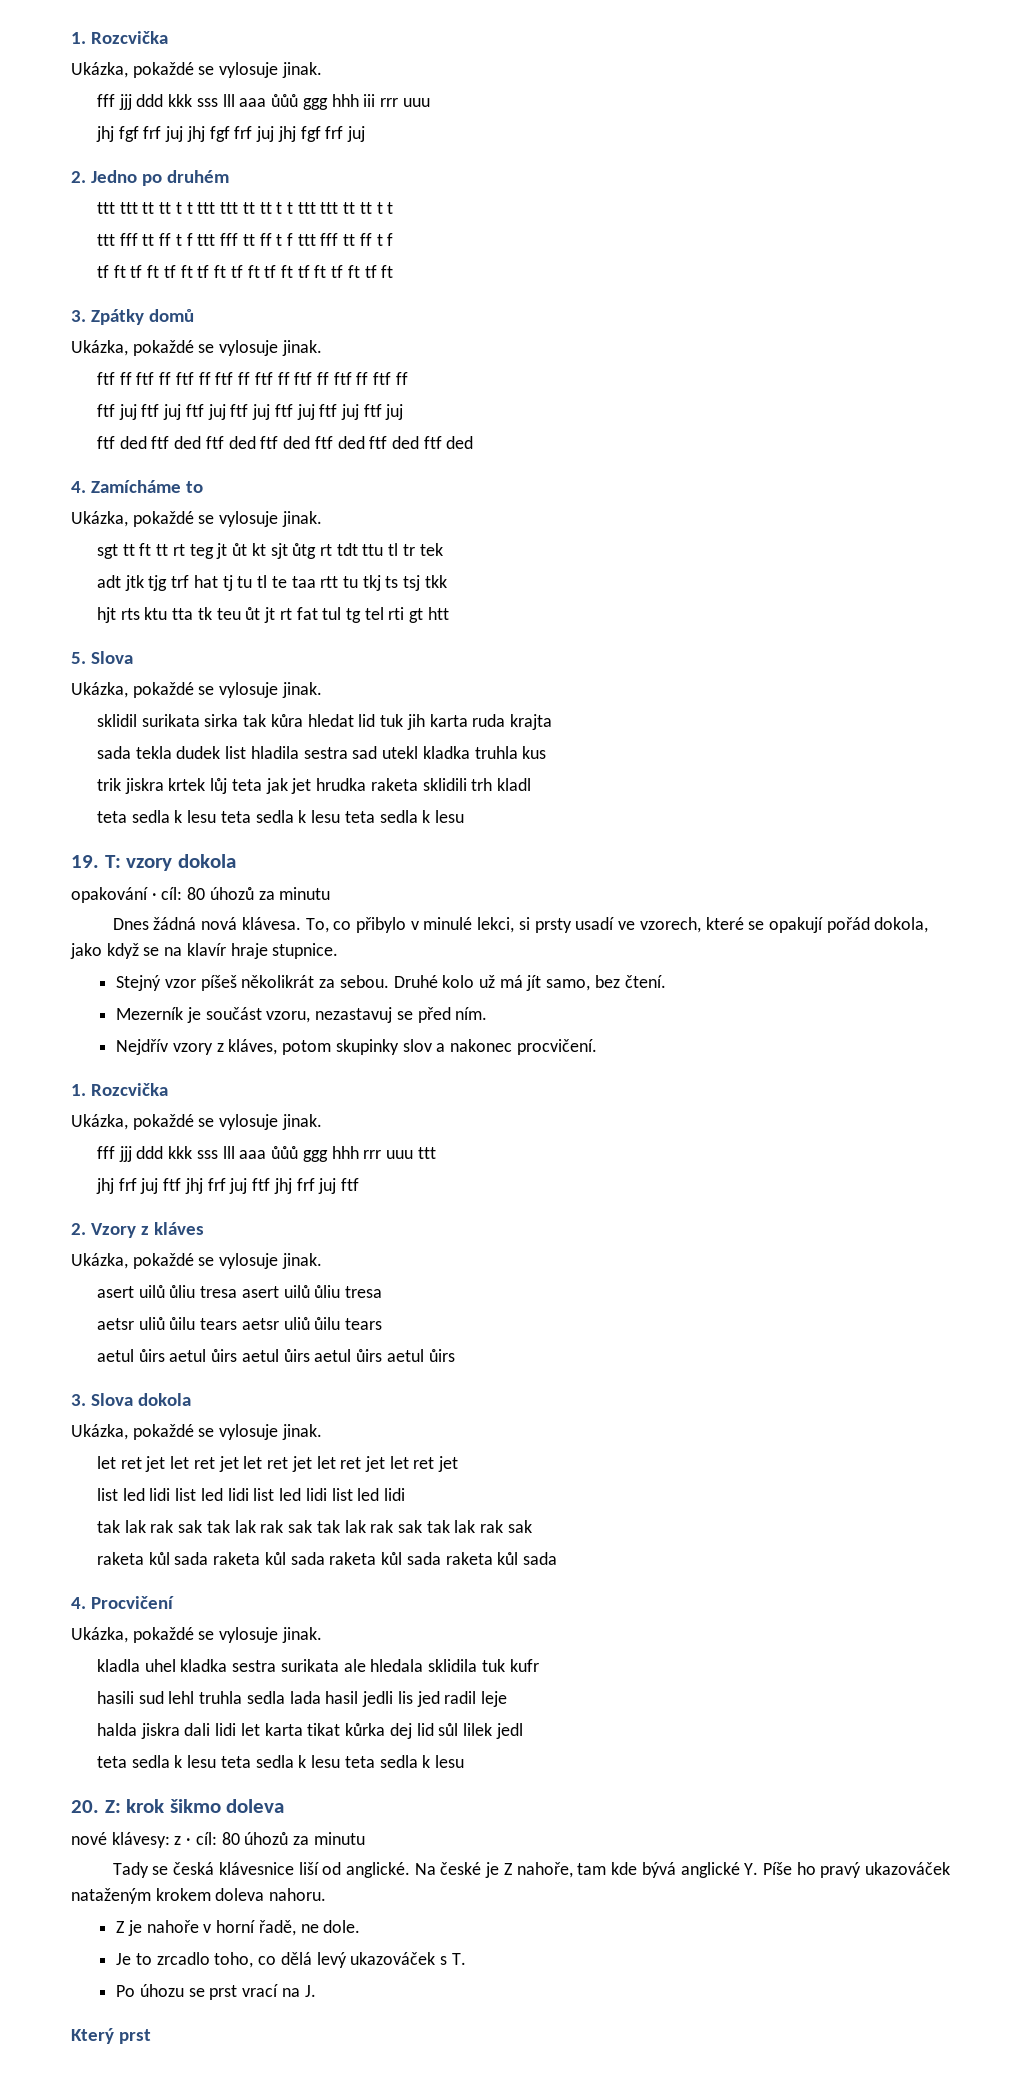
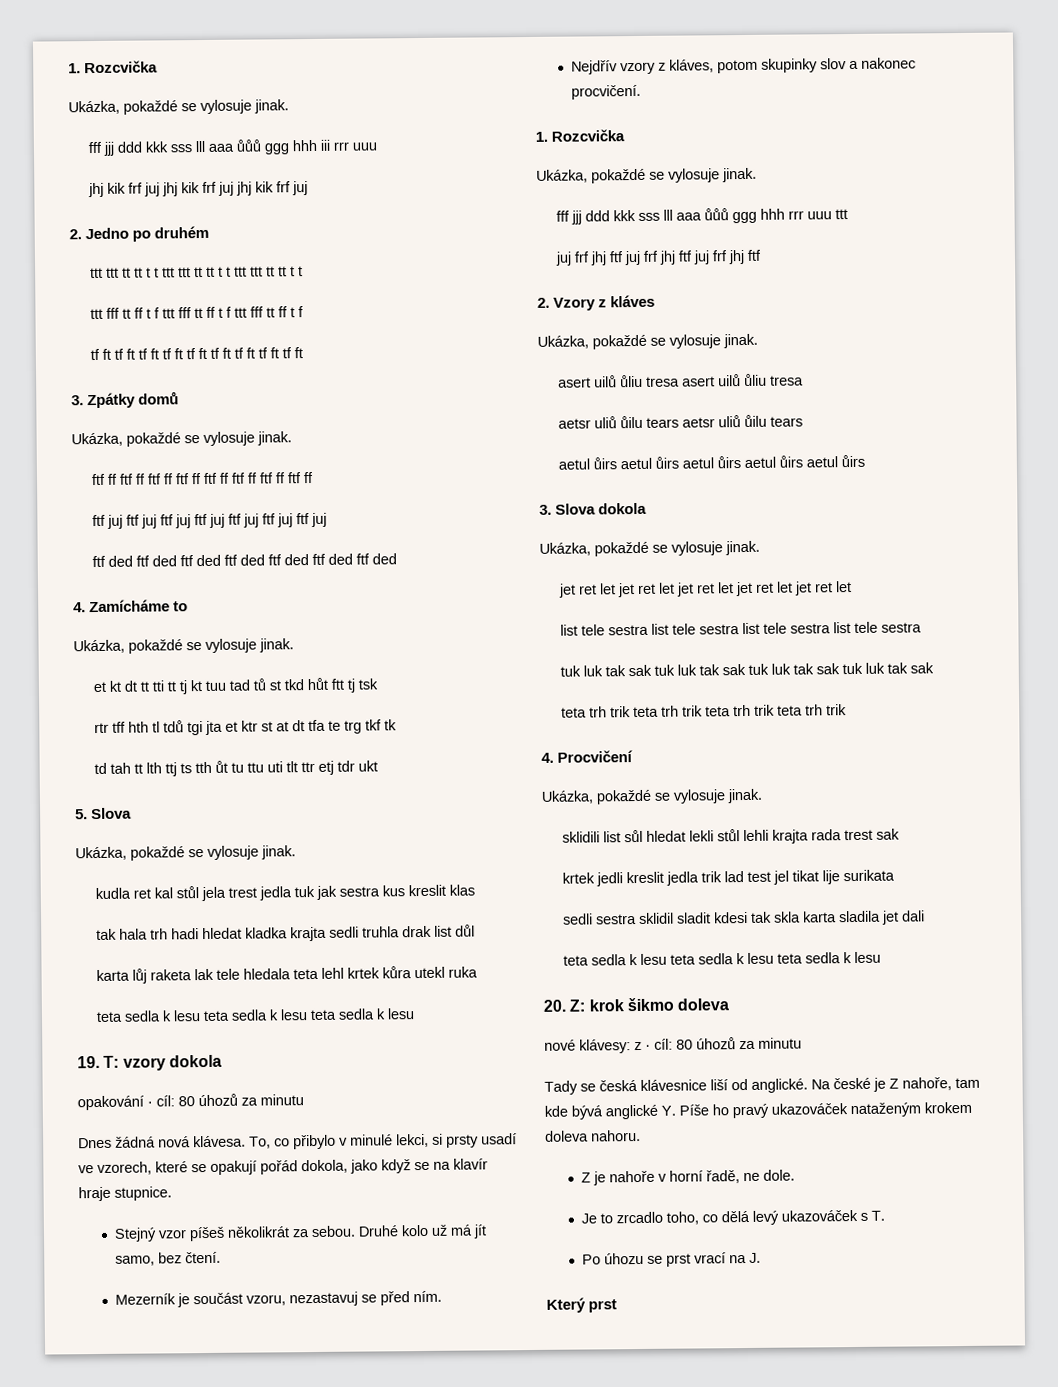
[118,126,321,142] fgf frf juj jhj fgf frf juj jhj fgf -> [107,181,275,197] kik frf juj jhj kik frf juj jhj kik
[96,543,443,559] [96,575,447,591] [96,607,449,623] sgt tt ft tt rt teg jt ůt kt sjt ůtg rt tdt ttu tl tr tek // adt jtk tjg trf hat tj tu tl te taa rtt tu tkj ts tsj tkk // hjt rts ktu tta tk teu ůt jt rt fat tul tg tel rti gt htt -> [93,677,379,695] [94,719,398,736] [94,760,379,777] et kt dt tt tti tt tj kt tuu tad tů st tkd hůt ftt tj tsk // rtr tff hth tl tdů tgi jta et ktr st at dt tfa te trg tkf tk // td tah tt lth ttj ts tth ůt tu ttu uti tlt ttr etj tdr ukt
[96,714,552,730] [96,746,547,759] [96,778,531,794] sklidil surikata sirka tak kůra hledat lid tuk jih karta ruda krajta // sada tekla dudek list hladila sestra sad utekl kladka truhla kus // trik jiskra krtek lůj teta jak jet hrudka raketa sklidili trh kladl -> [95,884,476,902] [96,924,476,942] [96,966,479,984] kudla ret kal stůl jela trest jedla tuk jak sestra kus kreslit klas // tak hala trh hadi hledat kladka krajta sedli truhla drak list důl // karta lůj raketa lak tele hledala teta lehl krtek kůra utekl ruka
[95,1178,337,1194] jhj frf juj ftf jhj frf juj ftf jhj frf juj -> [555,249,746,266] juj frf jhj ftf juj frf jhj ftf juj frf jhj
[96,1456,459,1472] [96,1488,405,1501] [96,1520,532,1533] [96,1552,557,1565] let ret jet let ret jet let ret jet let ret jet let ret jet // list led lidi list led lidi list led lidi list led lidi // tak lak rak sak tak lak rak sak tak lak rak sak tak lak rak sak // raketa kůl sada raketa kůl sada raketa kůl sada raketa kůl sada -> [558,581,853,598] [560,621,923,636] [560,662,935,677] [561,704,848,718] jet ret let jet ret let jet ret let jet ret let jet ret let // list tele sestra list tele sestra list tele sestra list tele sestra // tuk luk tak sak tuk luk tak sak tuk luk tak sak tuk luk tak sak // teta trh trik teta trh trik teta trh trik teta trh trik
[96,1659,539,1672] [96,1691,507,1707] [96,1723,523,1739] kladla uhel kladka sestra surikata ale hledala sklidila tuk kufr // hasili sud lehl truhla sedla lada hasil jedli lis jed radil leje // halda jiskra dali lidi let karta tikat kůrka dej lid sůl lilek jedl -> [562,828,901,844] [562,869,896,887] [563,910,926,925] sklidili list sůl hledat lekli stůl lehli krajta rada trest sak // krtek jedli kreslit jedla trik lad test jel tikat lije surikata // sedli sestra sklidil sladit kdesi tak skla karta sladila jet dali

